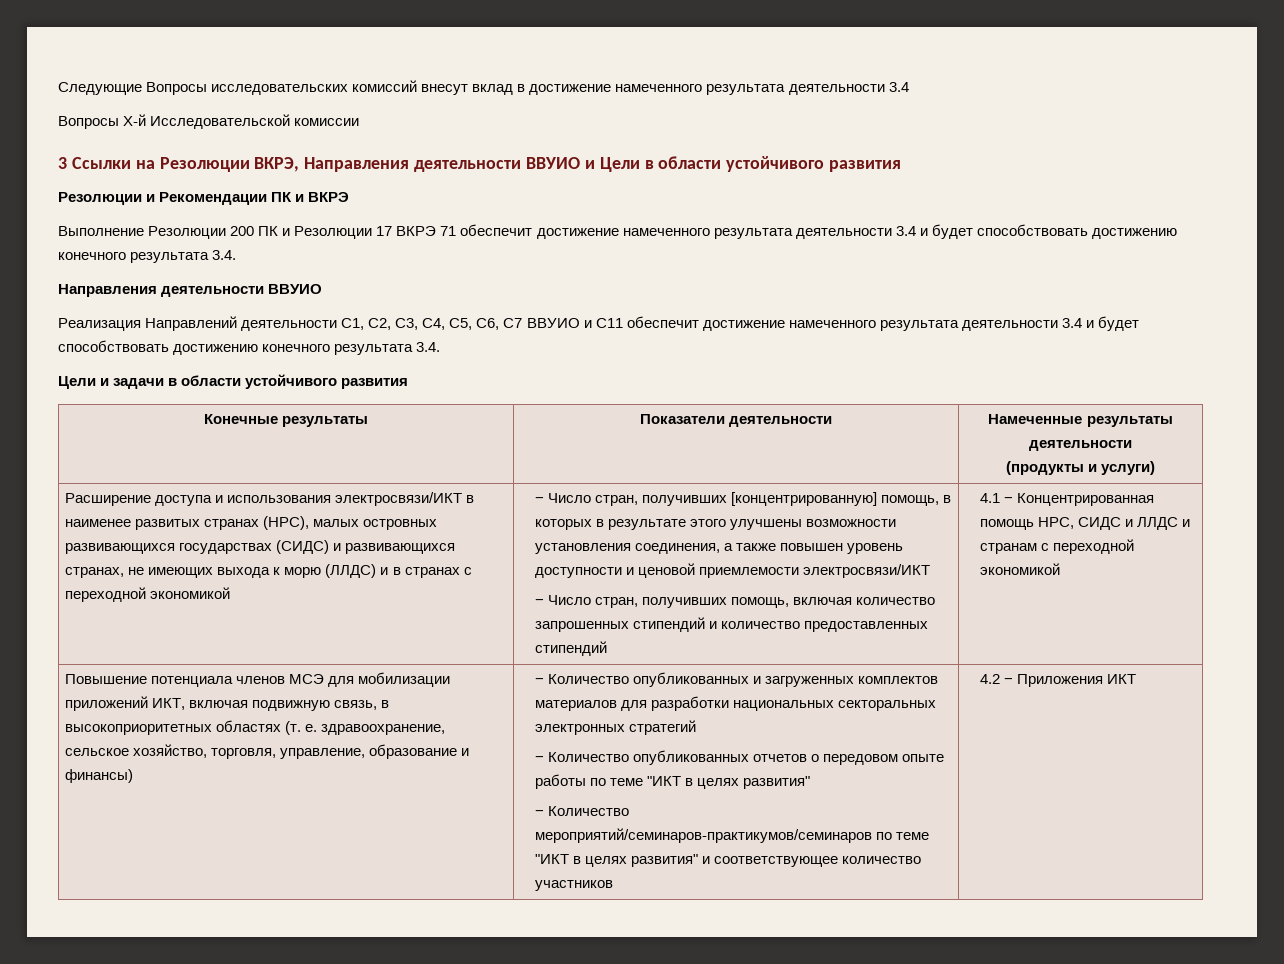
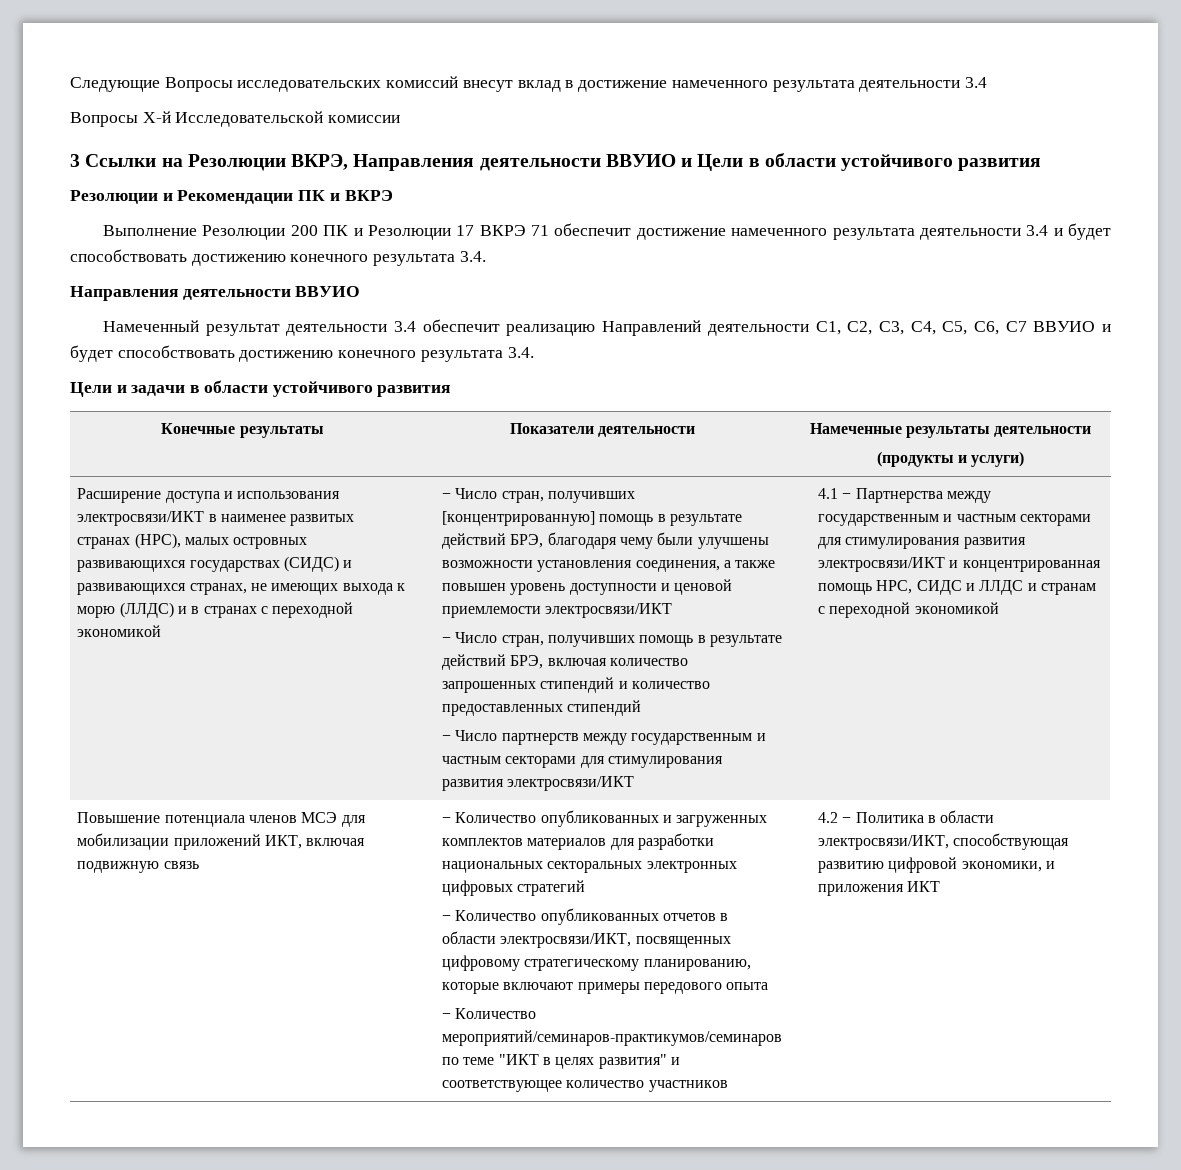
[58,318,141,331] Реализация -> [103,319,596,336] Намеченный результат деятельности 3.4 обеспечит реализацию
[595,316,1094,331] C11 обеспечит достижение намеченного результата деятельности 3.4 и -> (1111, 328) none
[881,495,952,506] [534,519,727,530] помощь, в которых в результате этого -> [599,514,743,526] [442,532,694,549] помощь в результате действий БРЭ, благодаря чему были
[731,597,790,608] помощь, -> [639,635,783,647] [442,654,544,670] помощь в результате действий БРЭ,
[979,493,1154,506] | 4.1 − Концентрированная -> [442,730,766,745] [442,756,724,768] [442,776,635,791] [818,488,992,503] [818,514,1092,526] [818,537,1026,549] [818,557,1101,572] // − Число партнерств между государственным и частным секторами для стимулирования развития электросвязи/ИКТ | 4.1 − Партнерства между государственным и частным секторами для стимулирования развития электросвязи/ИКТ и концентрированная
[334,700,390,710] [65,720,446,735] [65,744,470,759] [65,769,134,783] связь, в высокоприоритетных областях (т. е. здравоохранение, сельское хозяйство, торговля, управление, образование и финансы) -> [163,861,199,869] связь
(625, 729) none -> [442,880,514,896] цифровых
[811,754,945,765] [534,774,811,789] о передовом опыте работы по теме "ИКТ в целях развития" -> [720,913,729,921] [442,931,731,948] [442,955,751,971] [442,982,769,994] в области электросвязи/ИКТ, посвященных цифровому стратегическому планированию, которые включают примеры передового опыта
[1016,674,1103,687] Приложения -> [855,810,995,823] [818,833,1070,850] [818,857,1056,873] [818,884,905,896] Политика в области электросвязи/ИКТ, способствующая развитию цифровой экономики, и приложения

